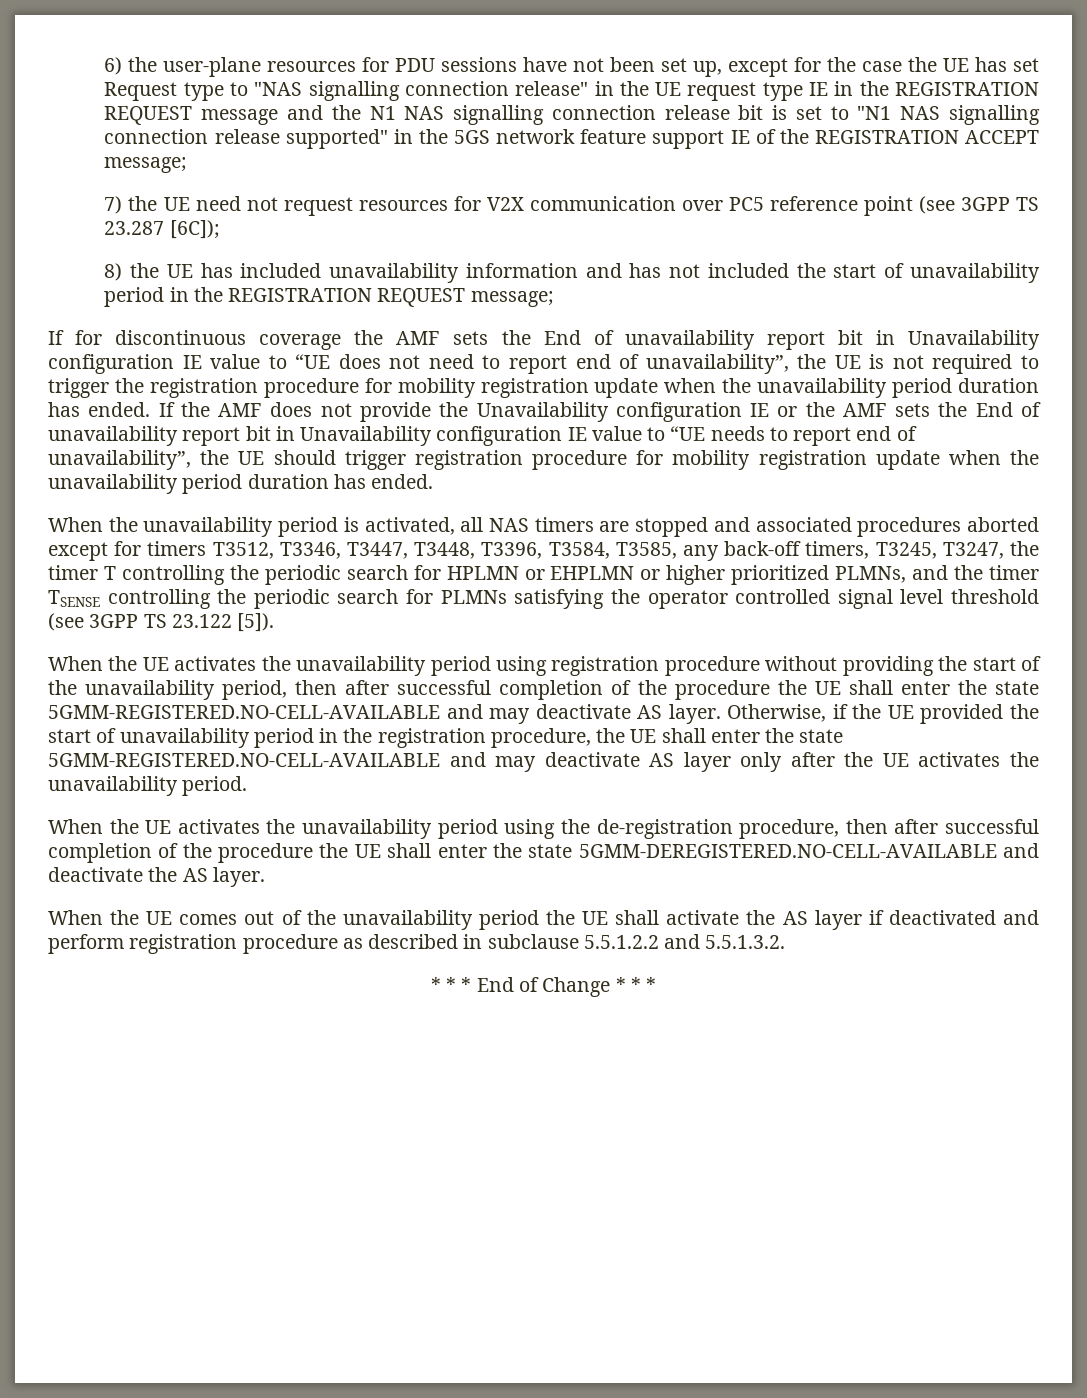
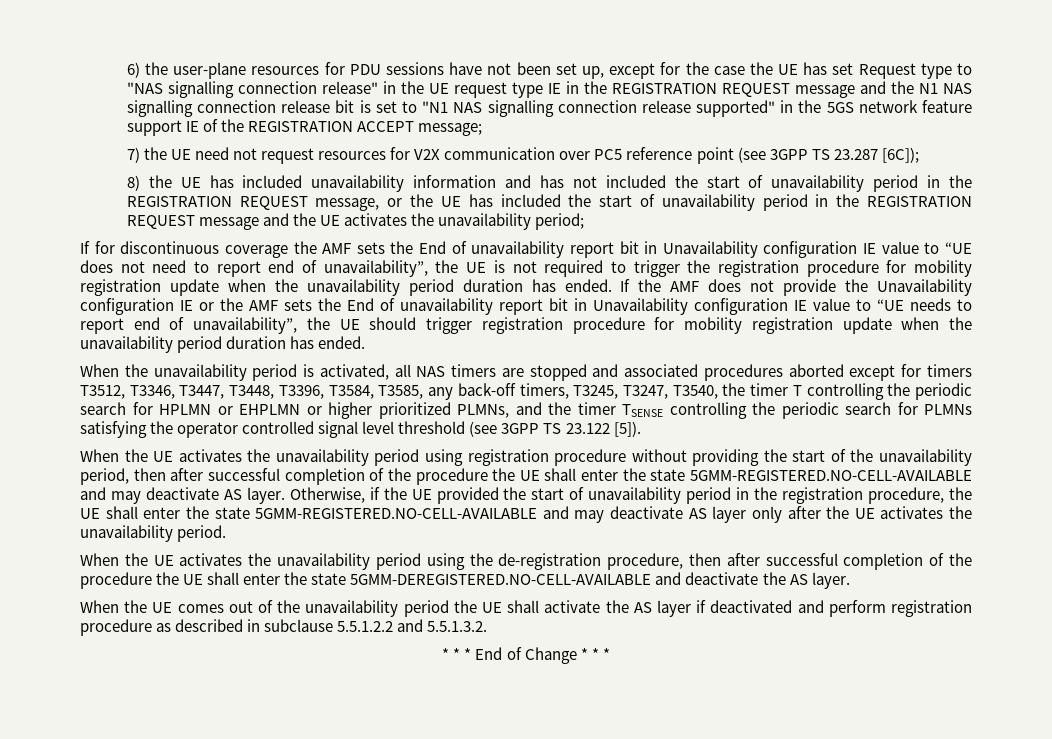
[470,291,554,307] message; -> [315,194,973,211] [126,213,585,230] message, or the UE has included the start of unavailability period in the REGISTRATION REQUEST message and the UE activates the unavailability period;
(1004, 550) none -> [672,385,718,399] T3540,

